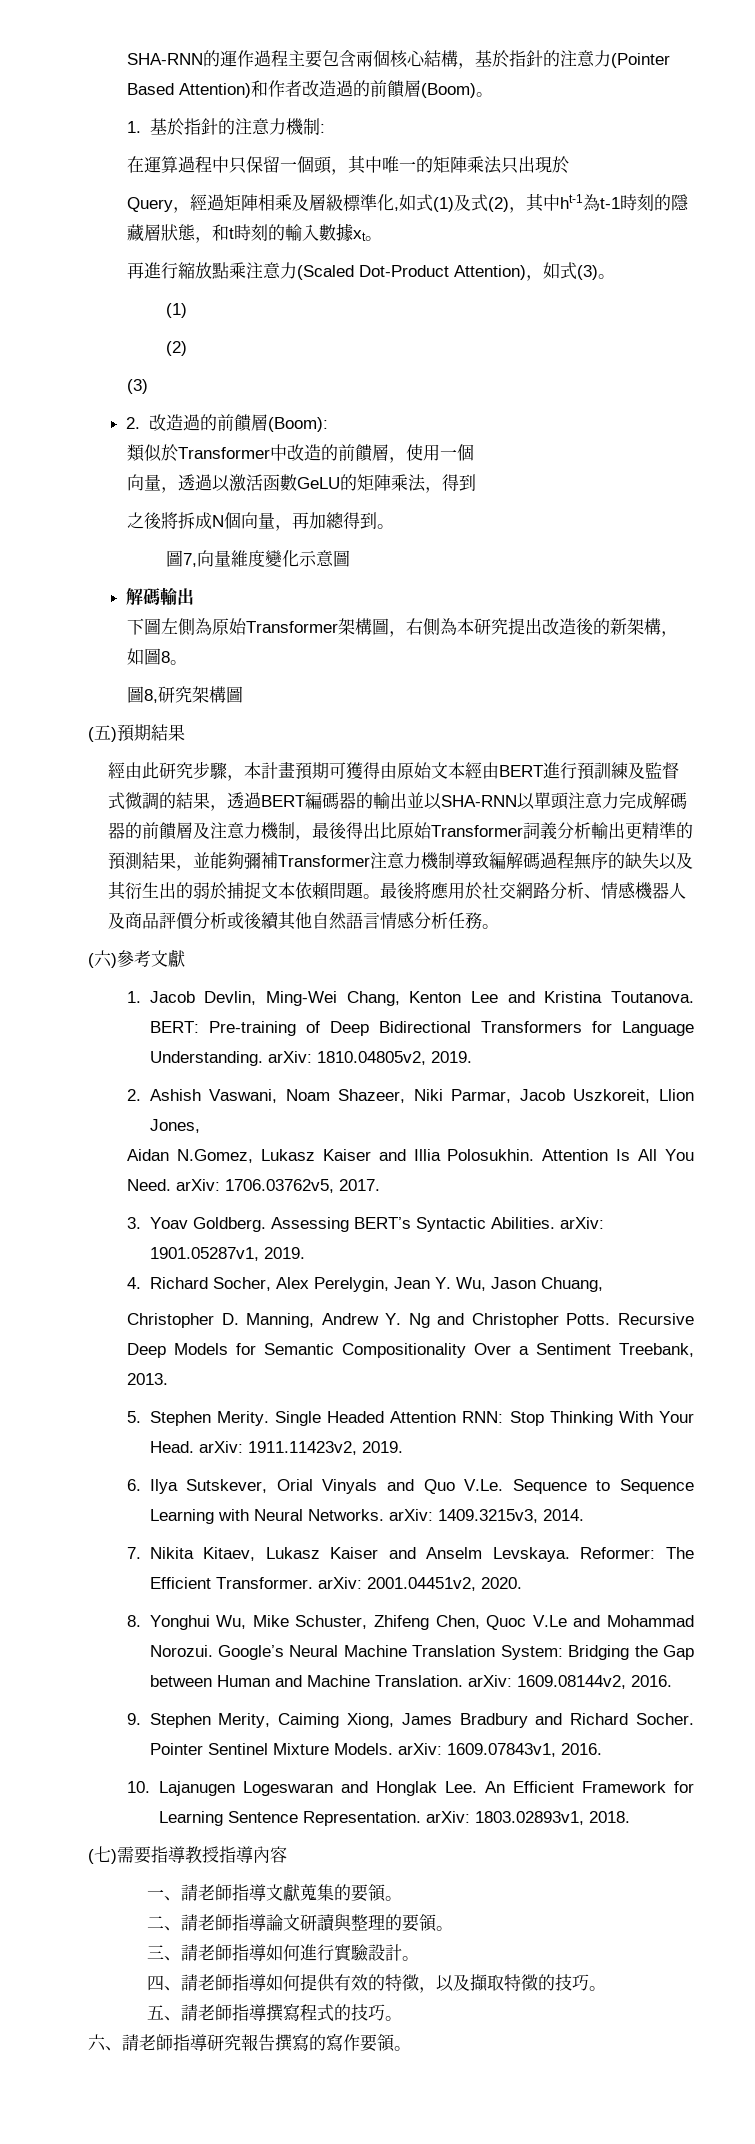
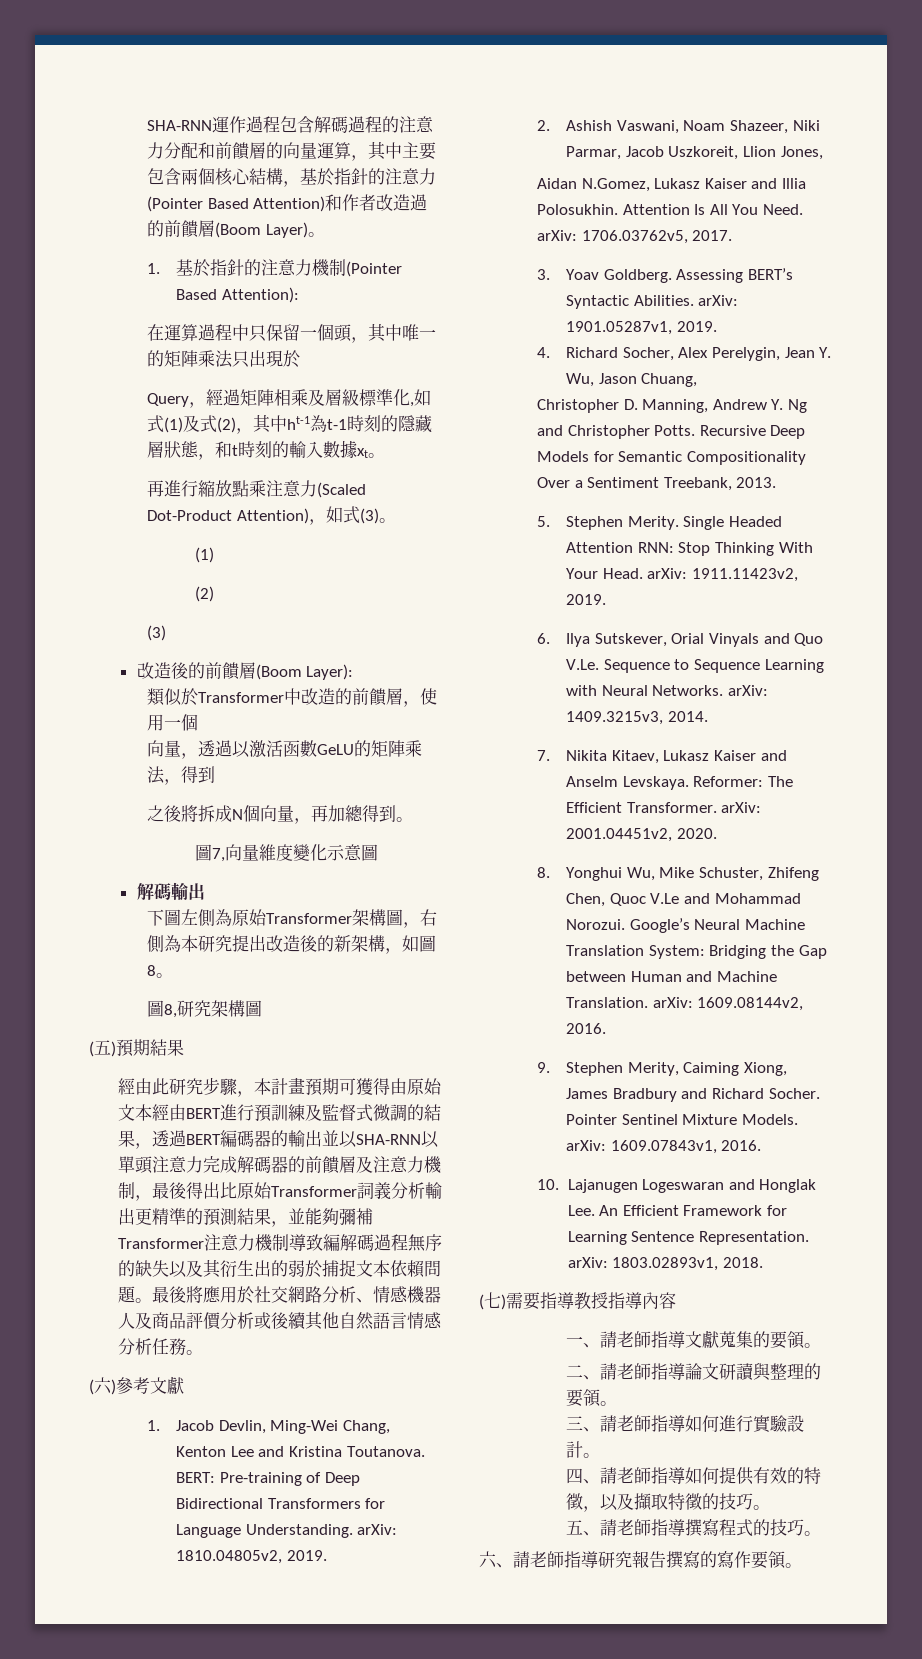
[127,50,221,67] SHA-RNN的 -> [147,120,213,131] SHA-RNN
(289, 58) none -> [280,116,435,134] [147,141,403,161] 包含解碼過程的注意力分配和前饋層的向量運算，其中
[421,83,477,98] (Boom) -> [215,222,308,238] (Boom Layer)
[319,124,325,133] : -> [346,261,403,277] [176,287,299,303] (Pointer Based Attention):
[126,414,328,432] 2.改造過的前饋層(Boom): -> [136,662,354,680] 改造後的前饋層(Boom Layer):

